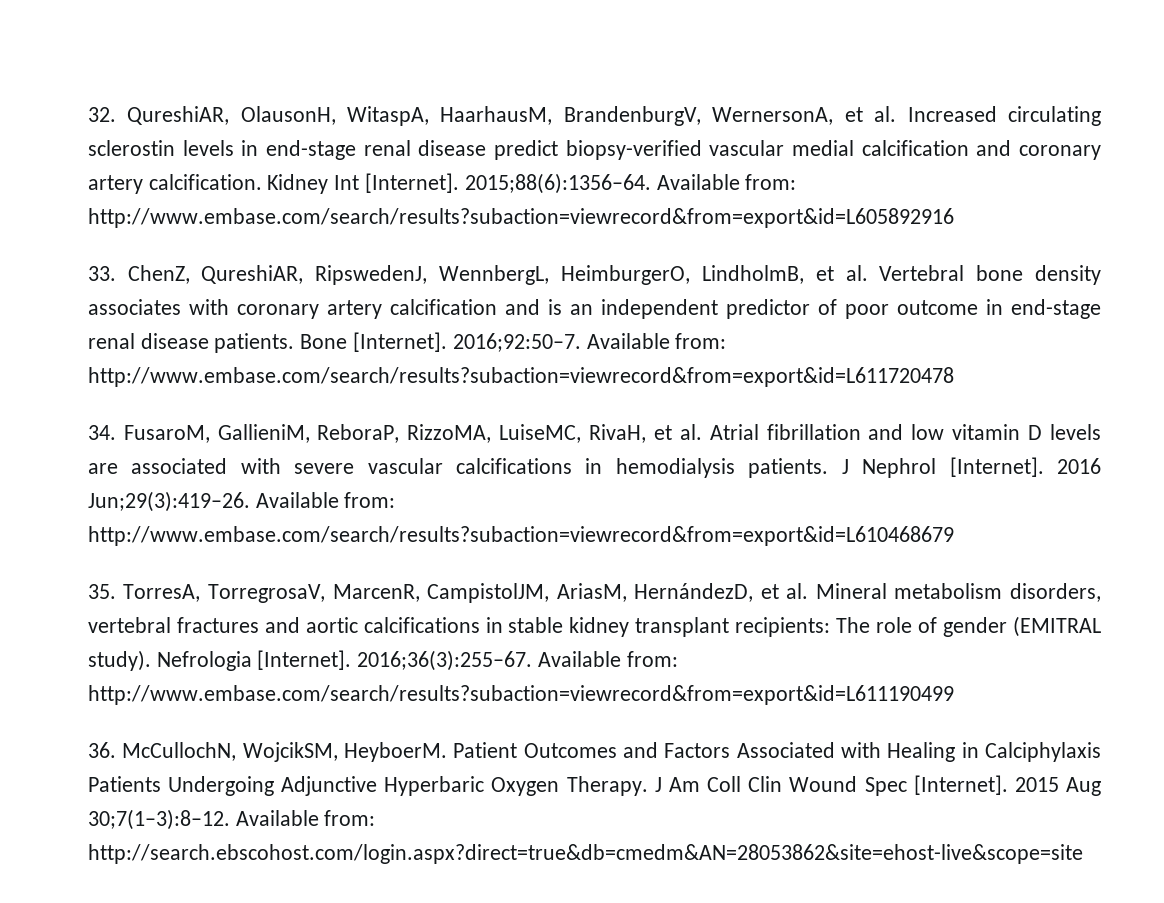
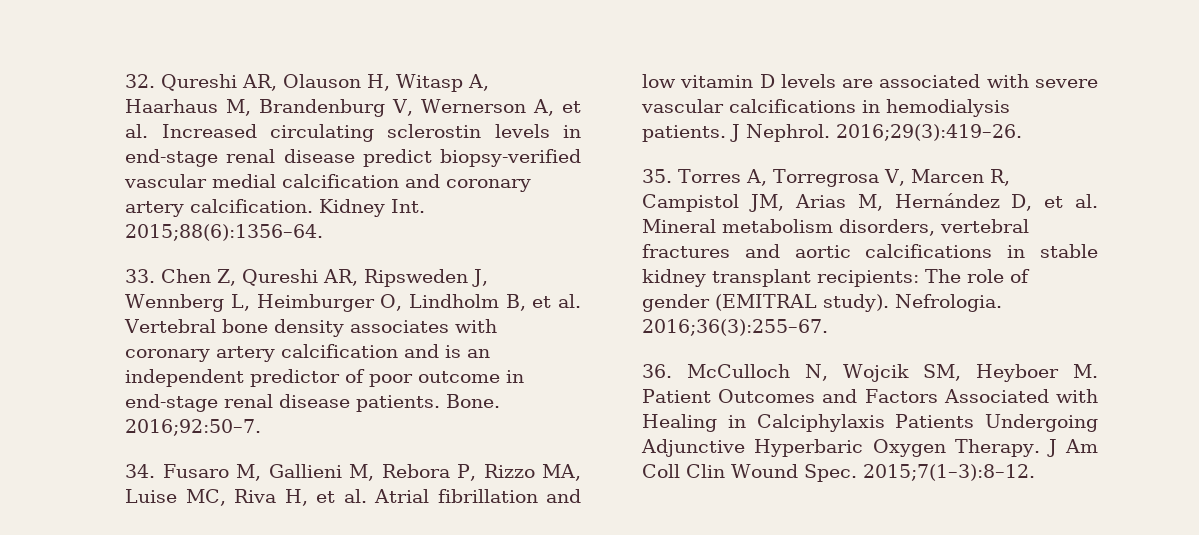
[127,106,834,126] QureshiAR, OlausonH, WitaspA, HaarhausM, BrandenburgV, WernersonA, -> [161,74,490,92] [125,99,555,117] Qureshi AR, Olauson H, Witasp A, Haarhaus M, Brandenburg V, Wernerson A,
[334,173,460,193] Int [Internet]. -> [391,199,426,213] Int.
[656,174,797,190] [87,208,954,228] [87,265,804,285] Available from: http://www.embase.com/search/results?subaction=viewrecord&from=export&id=L605892916 // 33. ChenZ, QureshiAR, RipswedenJ, WennbergL, HeimburgerO, LindholmB, -> [125,269,489,287] [125,294,526,312] // 33. Chen Z, Qureshi AR, Ripsweden J, Wennberg L, Heimburger O, Lindholm B,
[300,332,448,352] Bone [Internet]. -> [446,394,501,408] Bone.
[586,333,727,349] [87,367,954,387] [87,424,647,443] Available from: http://www.embase.com/search/results?subaction=viewrecord&from=export&id=L611720478 // 34. FusaroM, GallieniM, ReboraP, RizzoMA, LuiseMC, RivaH, -> [125,464,582,481] [125,489,308,506] // 34. Fusaro M, Gallieni M, Rebora P, Rizzo MA, Luise MC, Riva H,
[862,457,1101,478] [87,491,396,512] [87,526,954,546] [87,583,754,603] Nephrol [Internet]. 2016 Jun;29(3):419–26. Available from: http://www.embase.com/search/results?subaction=viewrecord&from=export&id=L610468679 // 35. TorresA, TorregrosaV, MarcenR, CampistolJM, AriasM, HernándezD, -> [746,124,1023,142] [642,169,1011,187] [642,193,1033,212] Nephrol. 2016;29(3):419–26. // 35. Torres A, Torregrosa V, Marcen R, Campistol JM, Arias M, Hernández D,
[156,650,352,671] Nefrologia [Internet]. -> [895,294,1003,312] Nefrologia.
[538,651,678,667] [87,685,954,705] [87,742,447,762] Available from: http://www.embase.com/search/results?subaction=viewrecord&from=export&id=L611190499 // 36. McCullochN, WojcikSM, HeyboerM. -> [642,364,1098,382] // 36. McCulloch N, Wojcik SM, Heyboer M.
[864,775,1101,796] [87,809,376,830] [87,844,1083,864] Spec [Internet]. 2015 Aug 30;7(1–3):8–12. Available from: http://search.ebscohost.com/login.aspx?direct=true&db=cmedm&AN=28053862&site=ehost-live&scope=site -> [804,464,1036,482] Spec. 2015;7(1–3):8–12.

